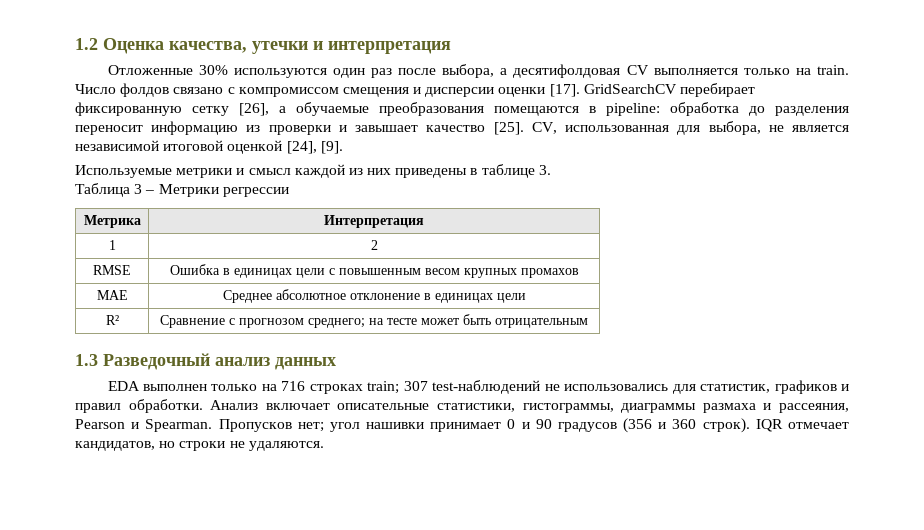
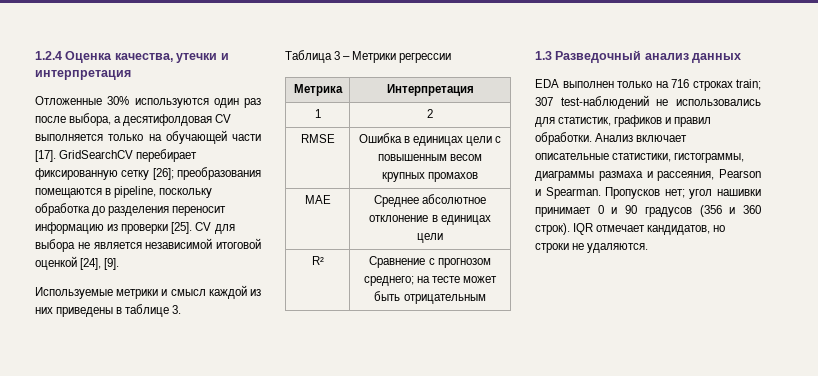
[75,38,98,50] 1.2 -> [35,51,62,60] 1.2.4
[816,65,849,75] [75,83,546,97] train. Число фолдов связано с компромиссом смещения и дисперсии оценки -> [165,130,261,144] обучающей части
[239,102,369,116] [26], а обучаемые -> [152,168,174,180] [26];
[606,103,660,116] pipeline: -> [114,186,213,198] pipeline, поскольку
[338,121,761,135] и завышает качество [25]. CV, использованная для выбора, -> [171,222,235,234] [35,239,75,252] [25]. CV для выбора

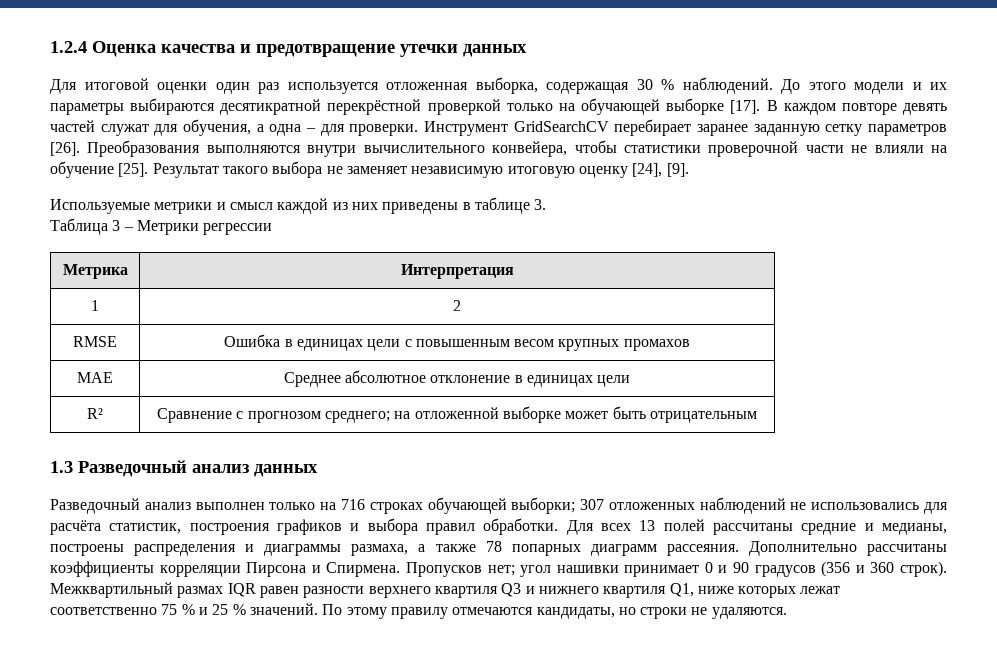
[114,53,229,63] [35,70,131,80] [35,96,261,108] [35,113,232,126] [35,130,261,144] [35,149,198,162] [35,167,261,180] [35,186,213,198] [35,203,227,216] [35,222,235,234] [35,238,261,252] [35,256,77,270] качества, утечки и интерпретация // Отложенные 30% используются один раз после выбора, а десятифолдовая CV выполняется только на обучающей части [17]. GridSearchCV перебирает фиксированную сетку [26]; преобразования помещаются в pipeline, поскольку обработка до разделения переносит информацию из проверки [25]. CV для выбора не является независимой итоговой оценкой -> [161,44,527,57] [50,77,947,94] [50,98,948,115] [50,119,947,136] [50,140,947,157] [50,161,628,178] качества и предотвращение утечки данных // Для итоговой оценки один раз используется отложенная выборка, содержащая 30 % наблюдений. До этого модели и их параметры выбираются десятикратной перекрёстной проверкой только на обучающей выборке [17]. В каждом повторе девять частей служат для обучения, а одна – для проверки. Инструмент GridSearchCV перебирает заранее заданную сетку параметров [26]. Преобразования выполняются внутри вычислительного конвейера, чтобы статистики проверочной части не влияли на обучение [25]. Результат такого выбора не заменяет независимую итоговую оценку
[432,276,461,283] тесте -> [414,406,561,423] отложенной выборке
[535,79,559,88] EDA -> [50,498,191,514] Разведочный анализ
[736,79,761,90] [535,95,761,109] [535,117,612,127] train; 307 test-наблюдений не использовались для статистик, -> [427,497,949,514] [50,520,270,535] обучающей выборки; 307 отложенных наблюдений не использовались для расчёта статистик, построения
(672, 120) none -> [367,518,418,535] выбора
[595,133,688,142] [535,153,745,163] [535,169,761,181] [535,187,601,199] Анализ включает описательные статистики, гистограммы, диаграммы размаха и рассеяния, Pearson и Spearman. -> [566,519,948,535] [50,541,947,556] [50,561,401,577] Для всех 13 полей рассчитаны средние и медианы, построены распределения и диаграммы размаха, а также 78 попарных диаграмм рассеяния. Дополнительно рассчитаны коэффициенты корреляции Пирсона и Спирмена.
[573,223,711,235] IQR отмечает кандидатов, -> [50,582,841,598] [50,603,615,619] Межквартильный размах IQR равен разности верхнего квартиля Q3 и нижнего квартиля Q1, ниже которых лежат соответственно 75 % и 25 % значений. По этому правилу отмечаются кандидаты,

